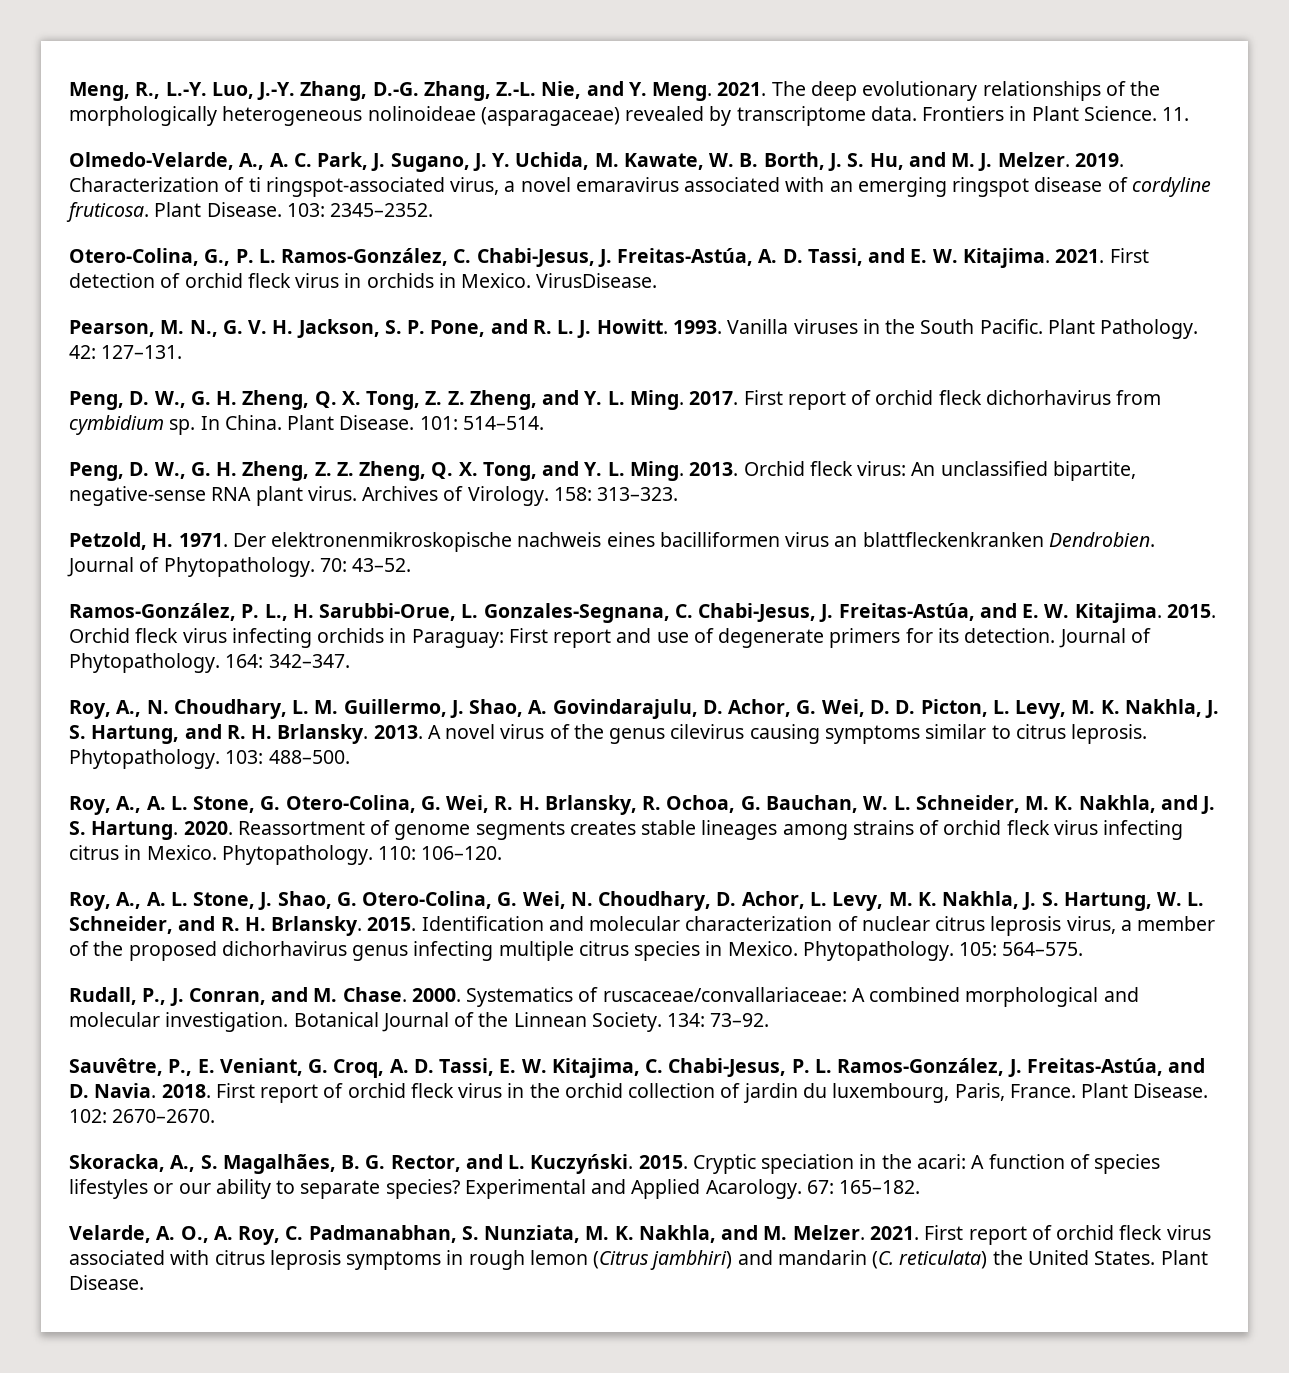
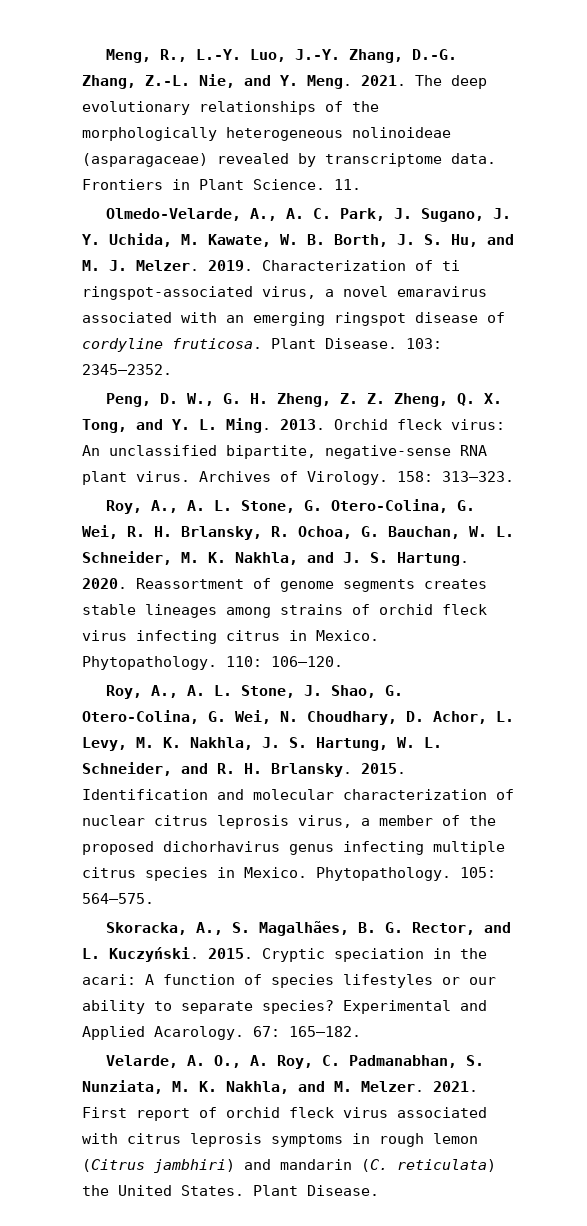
[69,248,1149,268] [69,273,658,288] [69,319,1199,339] [69,345,183,359] [69,390,1162,410] [69,415,544,435] // Otero-Colina, G., P. L. Ramos-González, C. Chabi-Jesus, J. Freitas-Astúa, A. D. Tassi, and E. W. Kitajima. 2021. First detection of orchid fleck virus in orchids in Mexico. VirusDisease. // Pearson, M. N., G. V. H. Jackson, S. P. Pone, and R. L. J. Howitt. 1993. Vanilla viruses in the South Pacific. Plant Pathology. 42: 127–131. // Peng, D. W., G. H. Zheng, Q. X. Tong, Z. Z. Zheng, and Y. L. Ming. 2017. First report of orchid fleck dichorhavirus from cymbidium sp. In China. Plant Disease. 101: 514–514. -> (172, 369) none
[69,532,1155,552] [67,557,412,577] [69,603,1216,623] [69,628,1151,648] [69,653,350,673] [69,699,1220,719] [69,724,1148,744] [69,749,350,769] // Petzold, H. 1971. Der elektronenmikroskopische nachweis eines bacilliformen virus an blattfleckenkranken Dendrobien. Journal of Phytopathology. 70: 43–52. // Ramos-González, P. L., H. Sarubbi-Orue, L. Gonzales-Segnana, C. Chabi-Jesus, J. Freitas-Astúa, and E. W. Kitajima. 2015. Orchid fleck virus infecting orchids in Paraguay: First report and use of degenerate primers for its detection. Journal of Phytopathology. 164: 342–347. // Roy, A., N. Choudhary, L. M. Guillermo, J. Shao, A. Govindarajulu, D. Achor, G. Wei, D. D. Picton, L. Levy, M. K. Nakhla, J. S. Hartung, and R. H. Brlansky. 2013. A novel virus of the genus cilevirus causing symptoms similar to citrus leprosis. Phytopathology. 103: 488–500. -> (514, 476) none
[69,987,1139,1007] [69,1012,770,1032] [69,1058,1206,1078] [69,1083,1209,1103] [69,1109,216,1123] // Rudall, P., J. Conran, and M. Chase. 2000. Systematics of ruscaceae/convallariaceae: A combined morphological and molecular investigation. Botanical Journal of the Linnean Society. 134: 73–92. // Sauvêtre, P., E. Veniant, G. Croq, A. D. Tassi, E. W. Kitajima, C. Chabi-Jesus, P. L. Ramos-González, J. Freitas-Astúa, and D. Navia. 2018. First report of orchid fleck virus in the orchid collection of jardin du luxembourg, Paris, France. Plant Disease. 102: 2670–2670. -> (154, 898) none

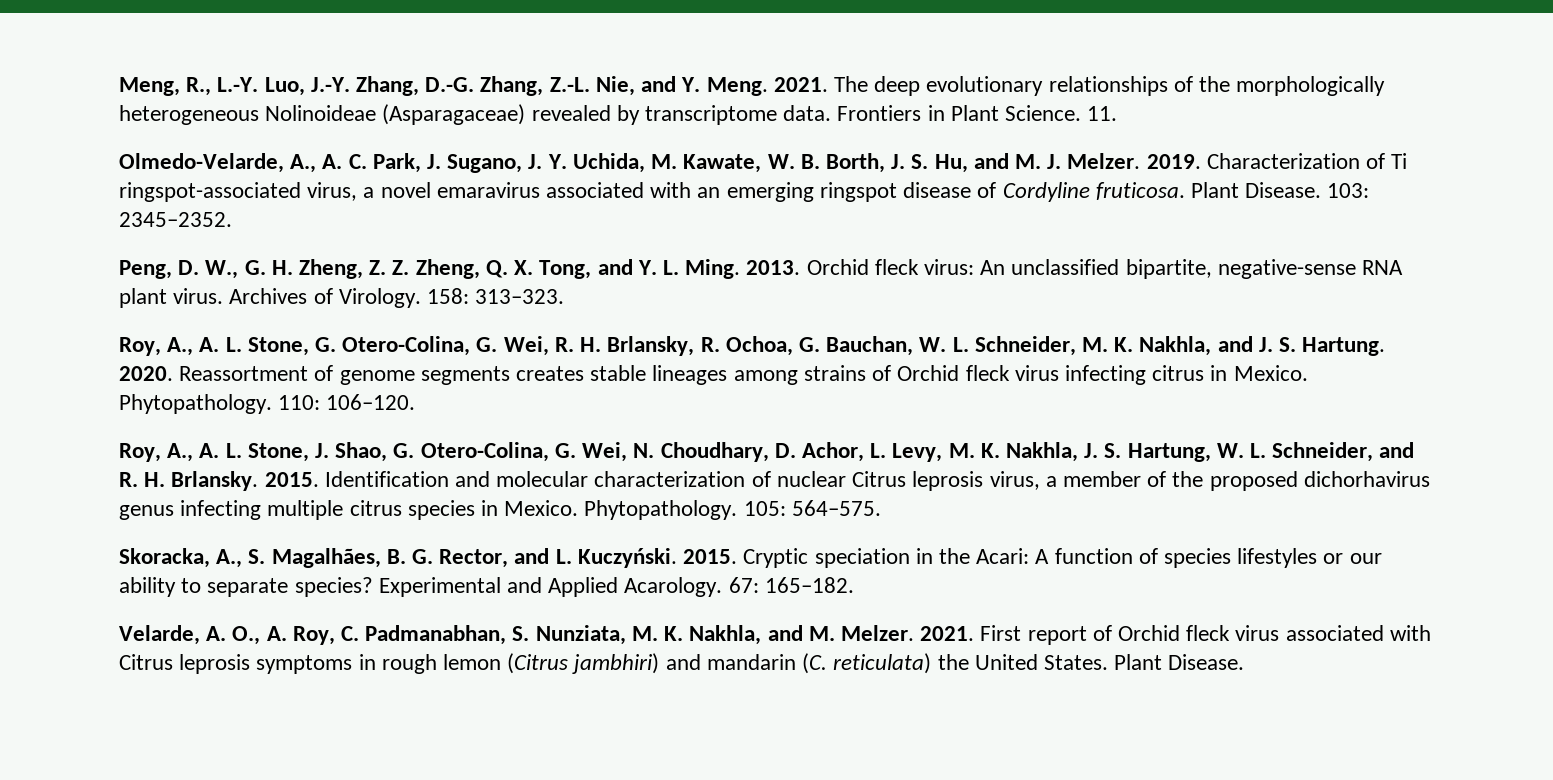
[352,127,451,138] [82,153,208,167] nolinoideae (asparagaceae) -> [265,104,526,125] Nolinoideae (Asparagaceae)
[442,260,460,271] ti -> [1391,153,1408,169] Ti
[82,338,163,352] cordyline -> [1002,182,1090,202] Cordyline
[379,604,433,615] orchid -> [897,365,960,381] Orchid
[154,815,208,826] citrus -> [852,471,907,487] Citrus
[82,974,136,985] acari: -> [976,548,1030,564] Acari:
[226,1107,280,1118] orchid -> [1117,625,1180,641] Orchid
[127,1133,181,1144] citrus -> [119,654,173,670] Citrus

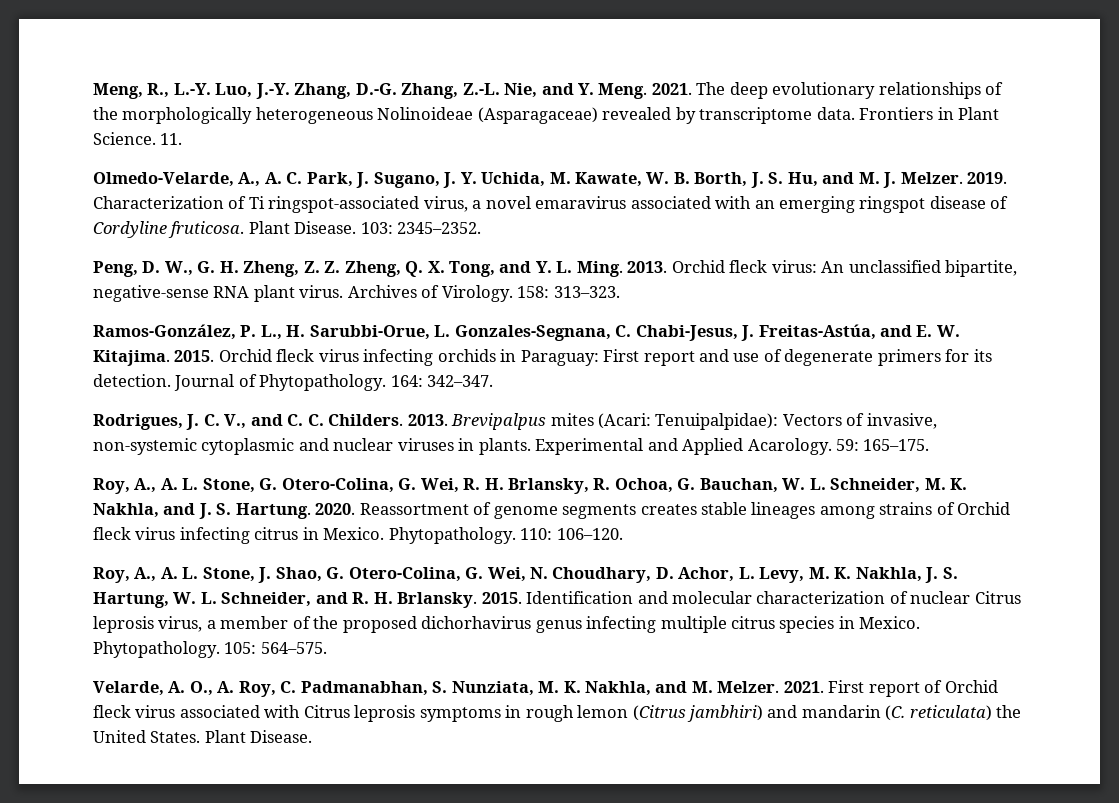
(565, 296) none -> [93,324,960,341] [93,349,992,366] [93,374,494,391] [93,413,937,430] [93,438,930,455] // Ramos-González, P. L., H. Sarubbi-Orue, L. Gonzales-Segnana, C. Chabi-Jesus, J. Freitas-Astúa, and E. W. Kitajima. 2015. Orchid fleck virus infecting orchids in Paraguay: First report and use of degenerate primers for its detection. Journal of Phytopathology. 164: 342–347. // Rodrigues, J. C. V., and C. C. Childers. 2013. Brevipalpus mites (Acari: Tenuipalpidae): Vectors of invasive, non-systemic cytoplasmic and nuclear viruses in plants. Experimental and Applied Acarology. 59: 165–175.
[119,548,1382,568] [119,577,854,597] // Skoracka, A., S. Magalhães, B. G. Rector, and L. Kuczyński. 2015. Cryptic speciation in the Acari: A function of species lifestyles or our ability to separate species? Experimental and Applied Acarology. 67: 165–182. -> (327, 648) none

